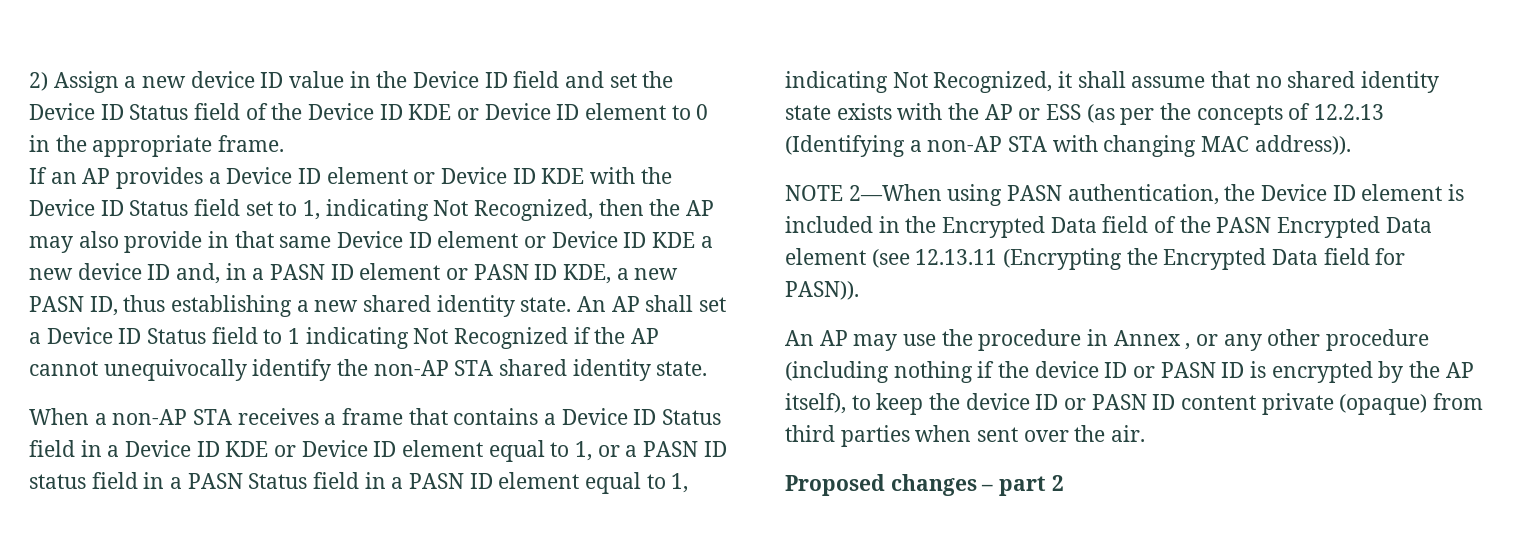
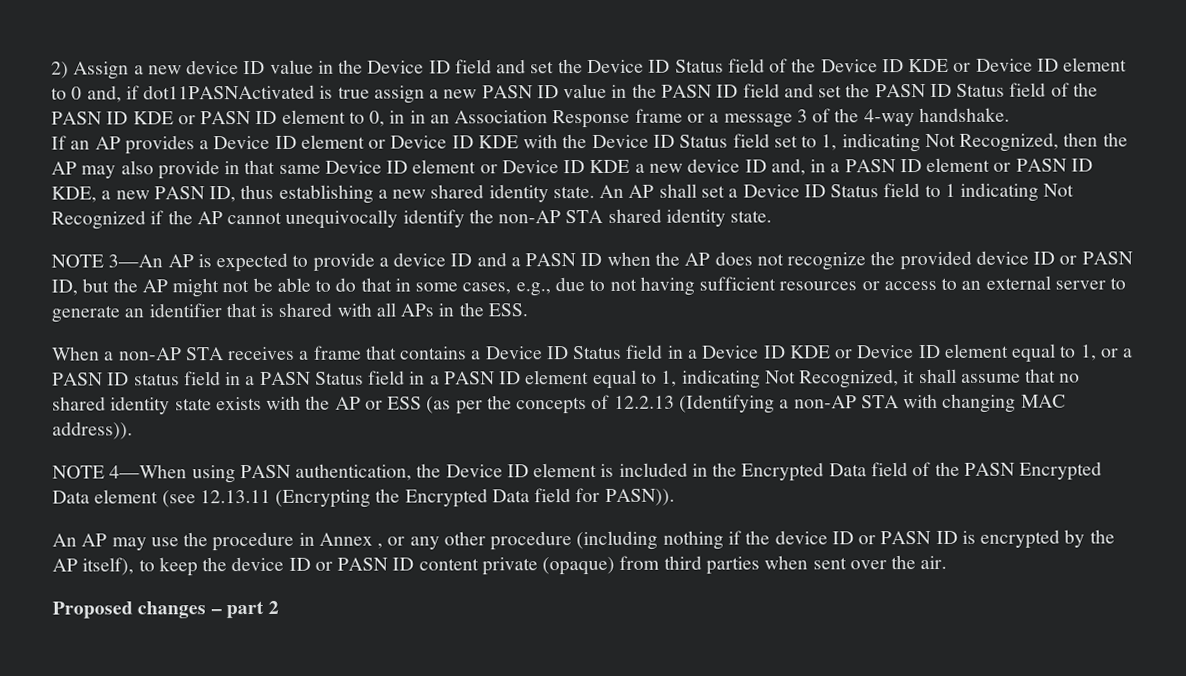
[29,135,285,157] in the appropriate frame. -> [86,82,1098,104] [51,107,1010,129] and, if dot11PASNActivated is true assign a new PASN ID value in the PASN ID field and set the PASN ID Status field of the PASN ID KDE or PASN ID element to 0, in in an Association Response frame or a message 3 of the 4-way handshake.
(708, 368) none -> [51,250,1133,273] [51,275,1127,298] [51,302,528,323] // NOTE 3—An AP is expected to provide a device ID and a PASN ID when the AP does not recognize the provided device ID or PASN ID, but the AP might not be able to do that in some cases, e.g., due to not having sufficient resources or access to an external server to generate an identifier that is shared with all APs in the ESS.
[848,184,942,201] 2—When -> [109,464,188,479] 4—When

